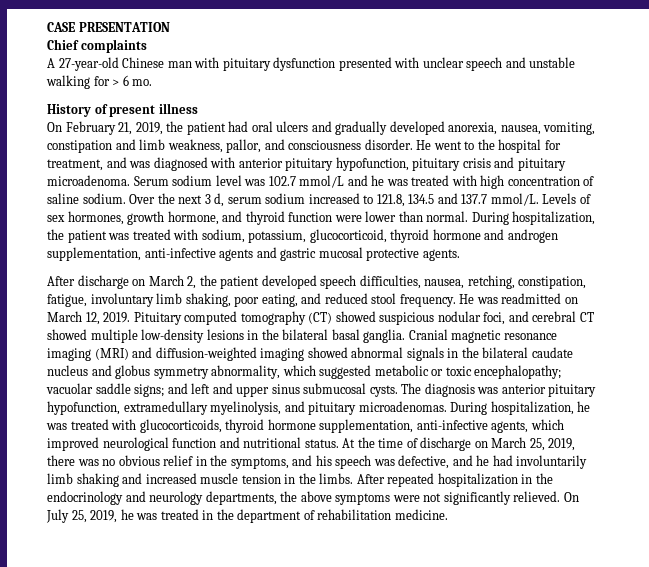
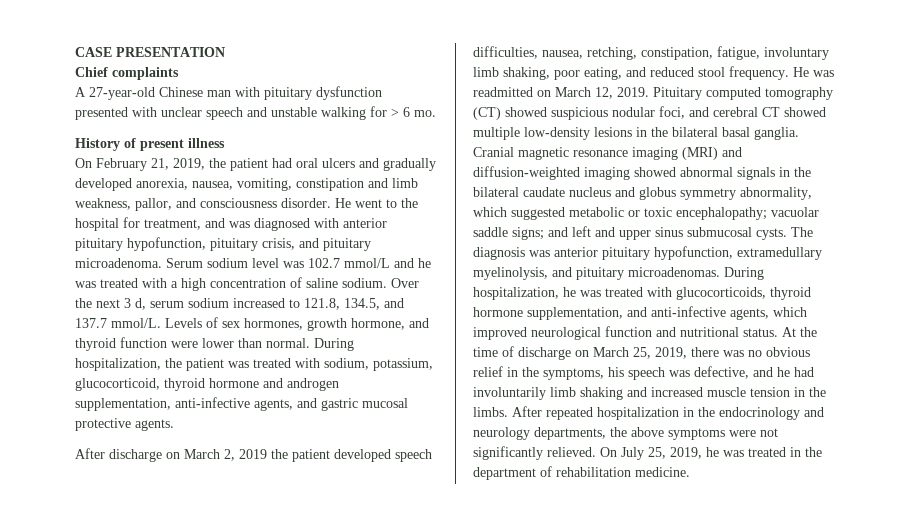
[462,158,491,168] crisis -> [262,238,295,250] crisis,
(477, 180) none -> [171,281,178,288] a
[408,194,435,204] 134.5 -> [344,298,380,310] 134.5,
[219,249,254,261] agents -> [254,399,293,411] agents,
(197, 282) none -> [239,449,267,459] 2019
(414, 426) none -> [627,307,647,317] and
[292,455,313,466] and -> (604, 374) none

